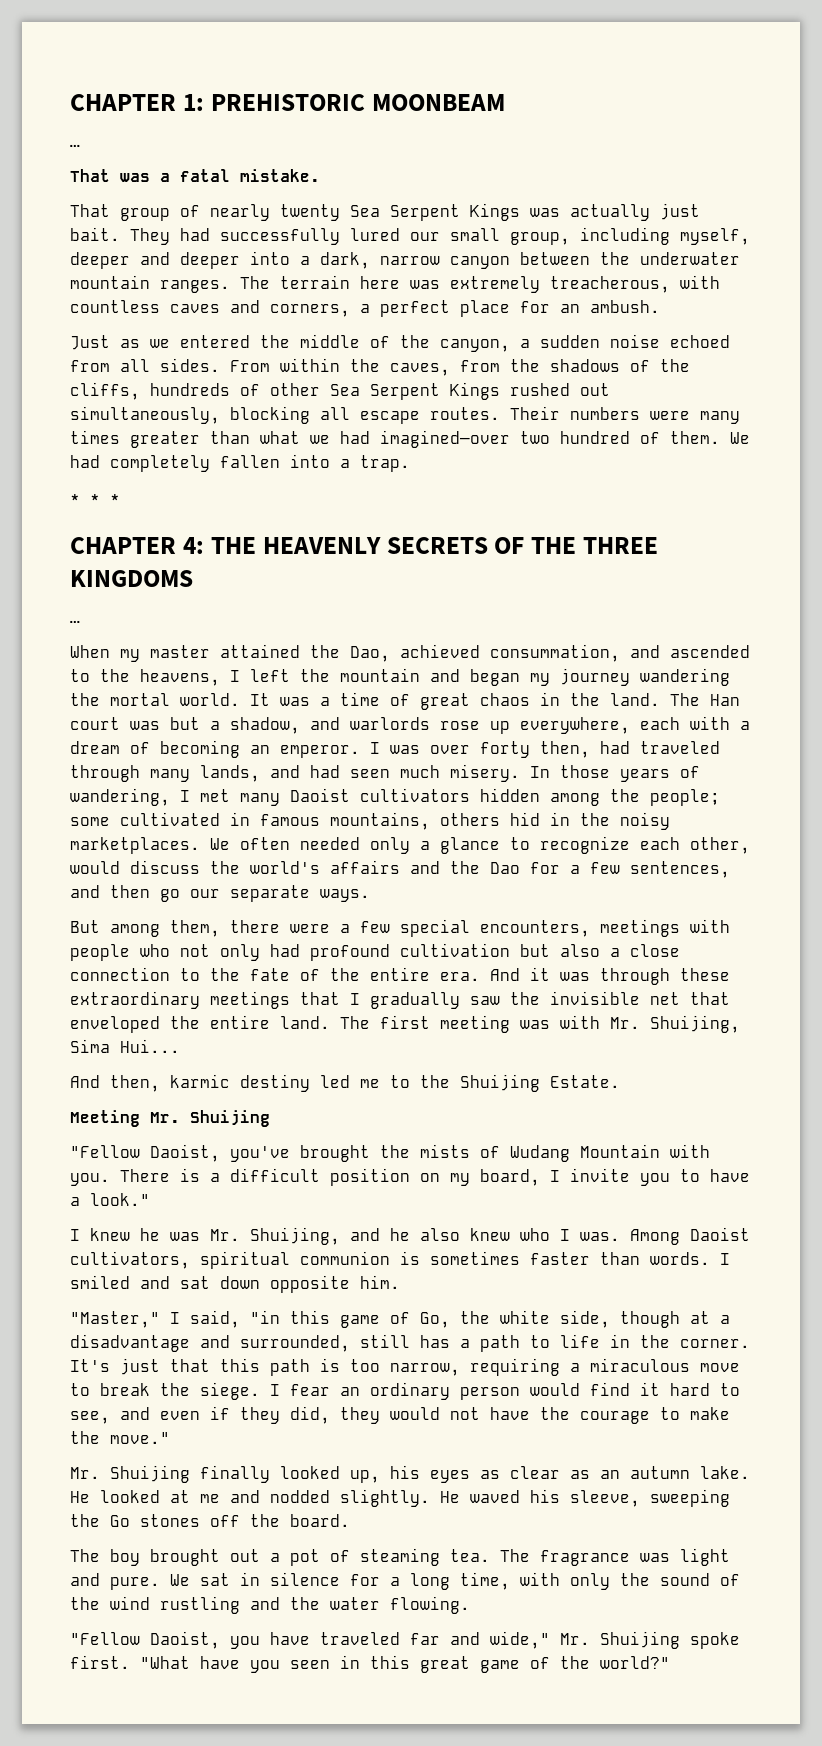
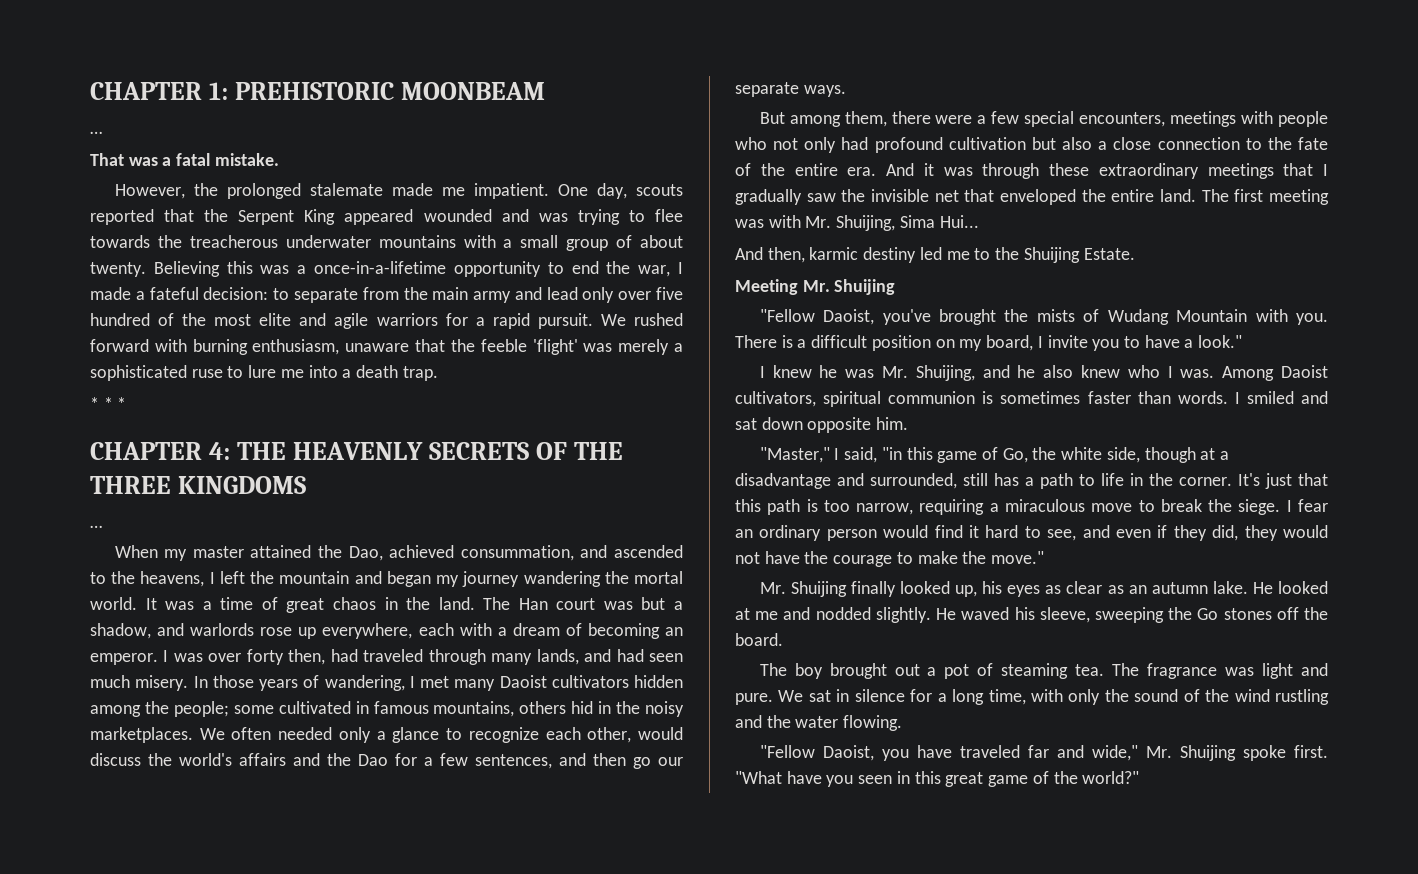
[70,203,700,221] [70,227,750,245] [70,251,740,269] [70,275,720,293] [70,300,660,317] [70,334,730,352] [70,358,690,376] [70,382,610,400] [70,406,740,424] [70,430,750,448] [70,454,350,472] That group of nearly twenty Sea Serpent Kings was actually just bait. They had successfully lured our small group, including myself, deeper and deeper into a dark, narrow canyon between the underwater mountain ranges. The terrain here was extremely treacherous, with countless caves and corners, a perfect place for an ambush. // Just as we entered the middle of the canyon, a sudden noise echoed from all sides. From within the caves, from the shadows of the cliffs, hundreds of other Sea Serpent Kings rushed out simultaneously, blocking all escape routes. Their numbers were many times greater than what we had imagined—over two hundred of them. We had completely fallen into a -> [114,183,683,199] [90,209,683,225] [90,235,683,251] [90,261,684,277] [90,287,683,303] [90,313,684,329] [90,339,683,355] [90,365,399,381] However, the prolonged stalemate made me impatient. One day, scouts reported that the Serpent King appeared wounded and was trying to flee towards the treacherous underwater mountains with a small group of about twenty. Believing this was a once-in-a-lifetime opportunity to end the war, I made a fateful decision: to separate from the main army and lead only over five hundred of the most elite and agile warriors for a rapid pursuit. We rushed forward with burning enthusiasm, unaware that the feeble 'flight' was merely a sophisticated ruse to lure me into a death

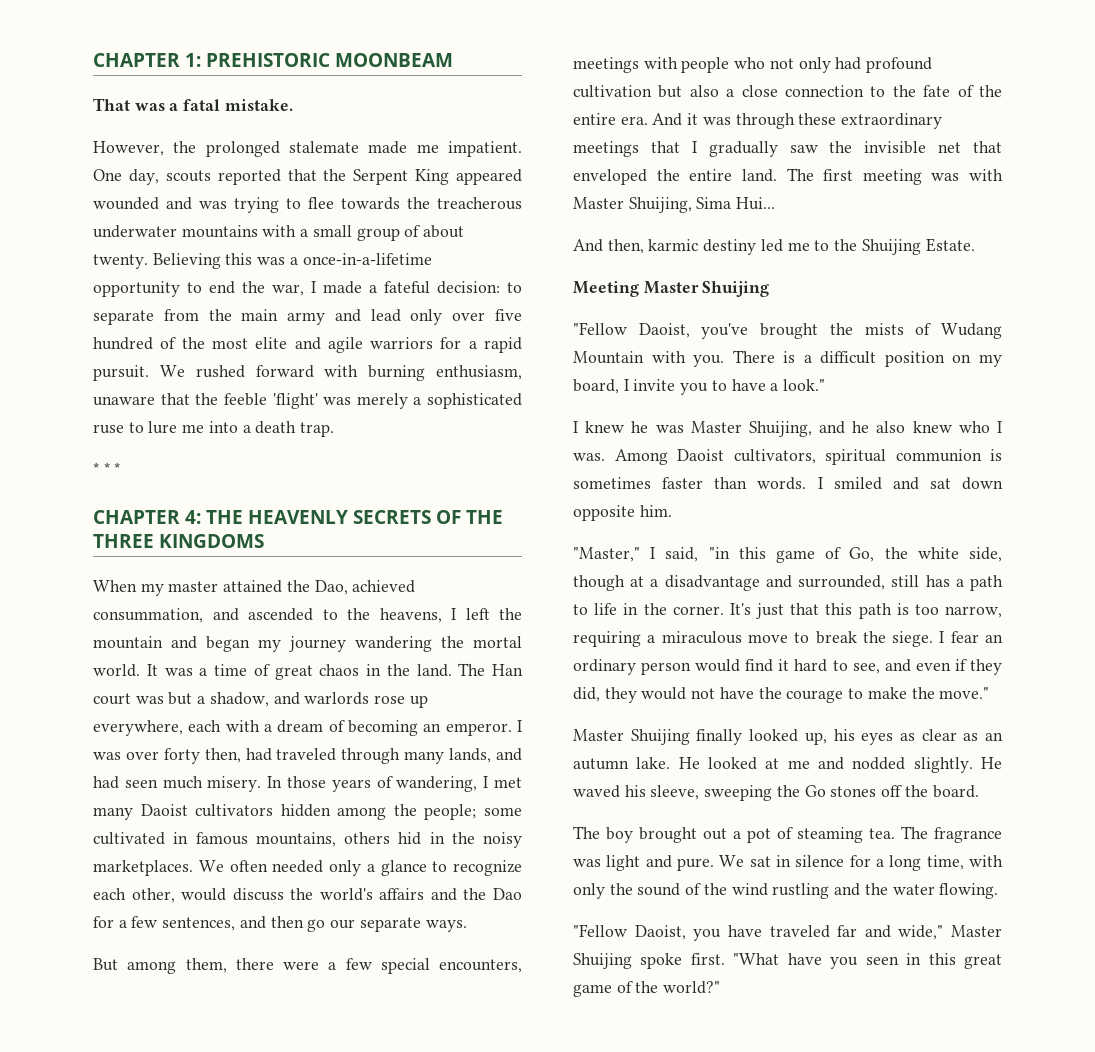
[90,131,102,134] // … -> (453, 60) none
[90,525,102,528] // … -> (264, 541) none
[805,216,832,228] Mr. -> [573,197,624,209] Master
[802,280,830,292] Mr. -> [643,281,699,294] Master
[881,366,908,378] Mr. -> [690,421,742,433] Master
[759,582,786,594] Mr. -> [573,729,624,741] Master
[1145,746,1172,758] Mr. -> [951,925,1002,937] Master

